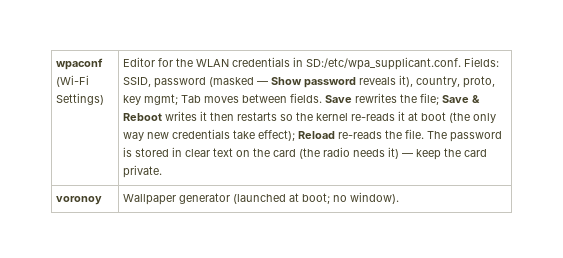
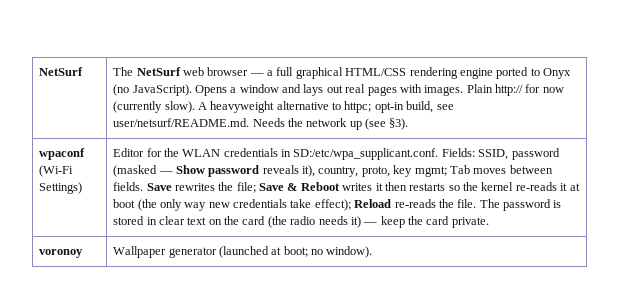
(56, 64) none -> [39,67,84,76] [113,67,572,79] [113,84,564,96] [113,101,454,113] [113,118,409,130] NetSurf | The NetSurf web browser — a full graphical HTML/CSS rendering engine ported to Onyx (no JavaScript). Opens a window and lays out real pages with images. Plain http:// for now (currently slow). A heavyweight alternative to httpc; opt-in build, see user/netsurf/README.md. Needs the network up (see §3). //

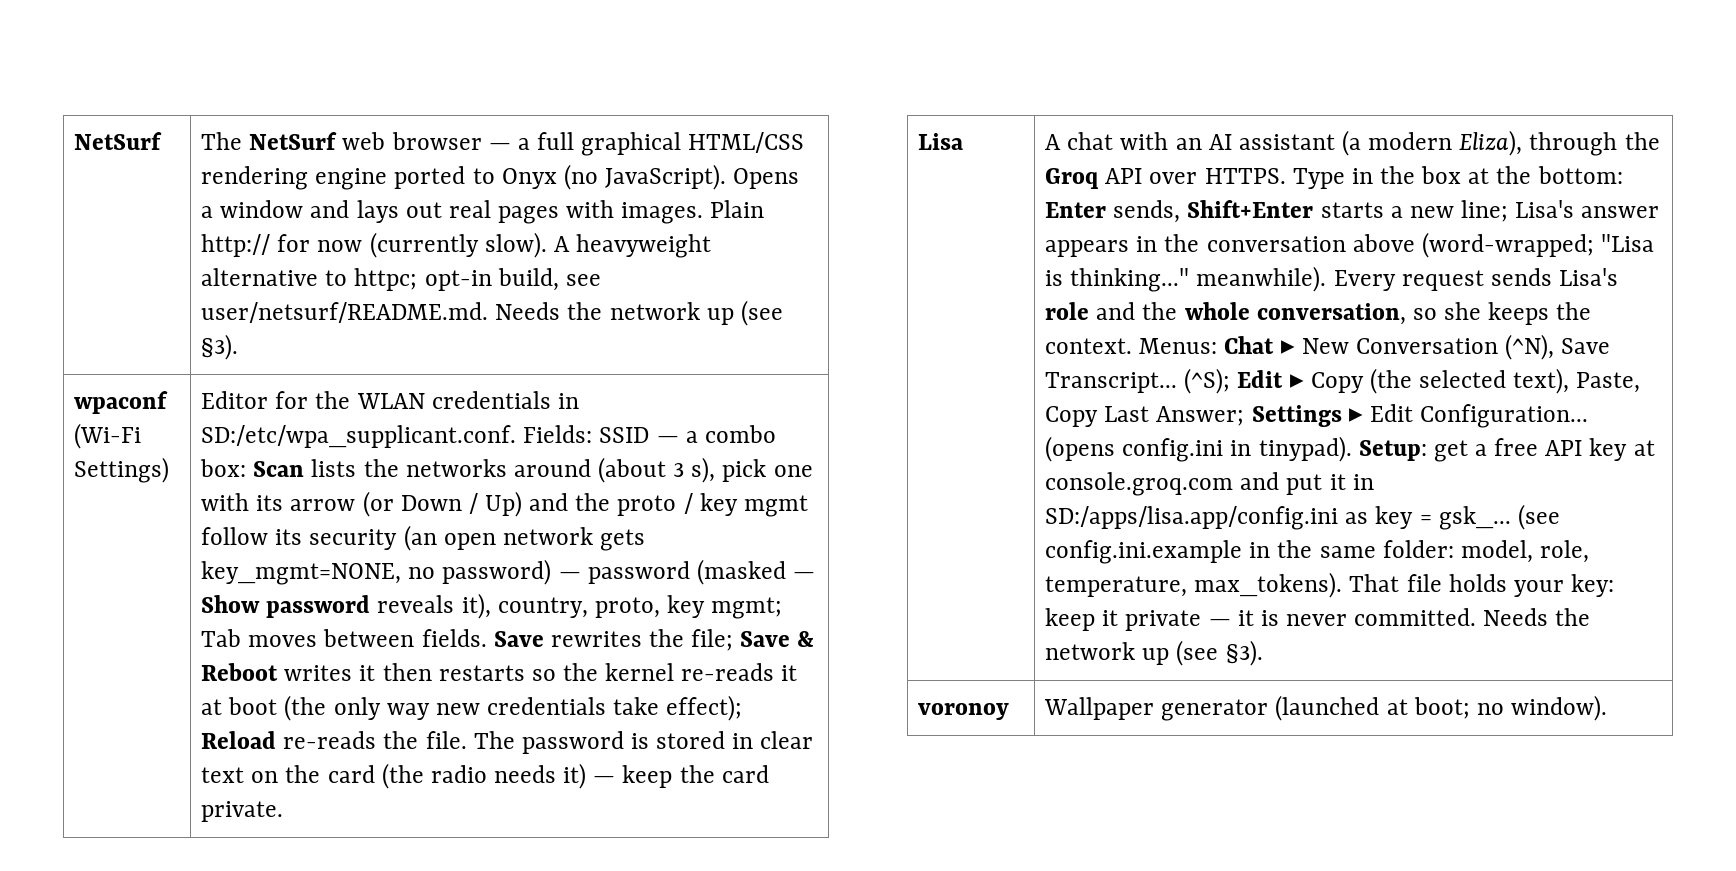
[478,149,509,160] SSID, -> [599,425,776,443] [200,457,813,483] [201,491,808,517] [201,525,646,551] [201,559,581,585] SSID — a combo box: Scan lists the networks around (about 3 s), pick one with its arrow (or Down / Up) and the proto / key mgmt follow its security (an open network gets key_mgmt=NONE, no password) —
(489, 222) none -> [918,133,964,150] [1045,130,1660,156] [1045,166,1623,189] [1045,200,1660,223] [1045,232,1655,258] [1045,266,1619,292] [1045,302,1592,325] [1045,334,1611,360] [1045,368,1641,394] [1045,404,1589,428] [1045,436,1655,462] [1045,472,1374,496] [1045,504,1560,530] [1045,540,1590,564] [1045,572,1615,598] [1045,608,1591,631] [1045,640,1263,666] // Lisa | A chat with an AI assistant (a modern Eliza), through the Groq API over HTTPS. Type in the box at the bottom: Enter sends, Shift+Enter starts a new line; Lisa's answer appears in the conversation above (word-wrapped; "Lisa is thinking..." meanwhile). Every request sends Lisa's role and the whole conversation, so she keeps the context. Menus: Chat ▸ New Conversation (^N), Save Transcript... (^S); Edit ▸ Copy (the selected text), Paste, Copy Last Answer; Settings ▸ Edit Configuration... (opens config.ini in tinypad). Setup: get a free API key at console.groq.com and put it in SD:/apps/lisa.app/config.ini as key = gsk_... (see config.ini.example in the same folder: model, role, temperature, max_tokens). That file holds your key: keep it private — it is never committed. Needs the network up (see §3).

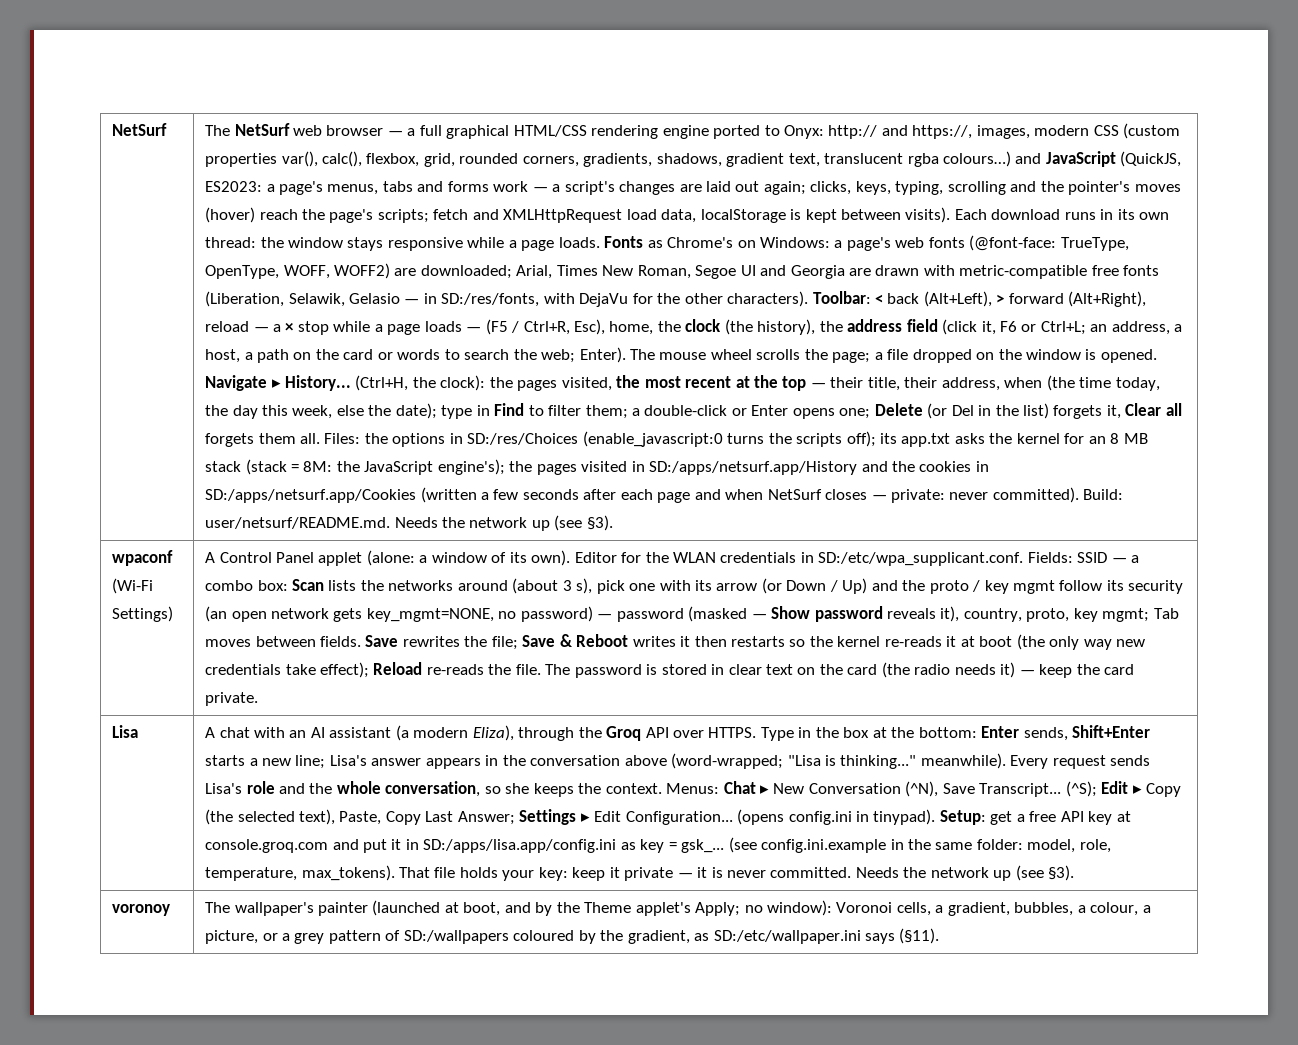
[501,164,800,190] [201,200,765,224] [201,232,712,258] [201,268,601,291] Onyx (no JavaScript). Opens a window and lays out real pages with images. Plain http:// for now (currently slow). A heavyweight alternative to httpc; opt-in build, see -> [783,123,1181,139] [205,151,1182,167] [205,181,1181,195] [205,207,1170,223] [205,235,1129,251] [205,263,1160,279] [205,291,1147,307] [205,319,1183,335] [205,347,1157,363] [205,375,1160,391] [205,403,1182,419] [205,431,1148,447] [205,459,989,475] [205,487,1124,503] Onyx: http:// and https://, images, modern CSS (custom properties var(), calc(), flexbox, grid, rounded corners, gradients, shadows, gradient text, translucent rgba colours…) and JavaScript (QuickJS, ES2023: a page's menus, tabs and forms work — a script's changes are laid out again; clicks, keys, typing, scrolling and the pointer's moves (hover) reach the page's scripts; fetch and XMLHttpRequest load data, localStorage is kept between visits). Each download runs in its own thread: the window stays responsive while a page loads. Fonts as Chrome's on Windows: a page's web fonts (@font-face: TrueType, OpenType, WOFF, WOFF2) are downloaded; Arial, Times New Roman, Segoe UI and Georgia are drawn with metric-compatible free fonts (Liberation, Selawik, Gelasio — in SD:/res/fonts, with DejaVu for the other characters). Toolbar: < back (Alt+Left), > forward (Alt+Right), reload — a × stop while a page loads — (F5 / Ctrl+R, Esc), home, the clock (the history), the address field (click it, F6 or Ctrl+L; an address, a host, a path on the card or words to search the web; Enter). The mouse wheel scrolls the page; a file dropped on the window is opened. Navigate ▸ History... (Ctrl+H, the clock): the pages visited, the most recent at the top — their title, their address, when (the time today, the day this week, else the date); type in Find to filter them; a double-click or Enter opens one; Delete (or Del in the list) forgets it, Clear all forgets them all. Files: the options in SD:/res/Choices (enable_javascript:0 turns the scripts off); its app.txt asks the kernel for an 8 MB stack (stack = 8M: the JavaScript engine's); the pages visited in SD:/apps/netsurf.app/History and the cookies in SD:/apps/netsurf.app/Cookies (written a few seconds after each page and when NetSurf closes — private: never committed). Build:
(170, 470) none -> [205,550,571,566] A Control Panel applet (alone: a window of its own).
[1044,695,1608,721] Wallpaper generator (launched at boot; no window). -> [205,900,1151,916] [205,928,940,944] The wallpaper's painter (launched at boot, and by the Theme applet's Apply; no window): Voronoi cells, a gradient, bubbles, a colour, a picture, or a grey pattern of SD:/wallpapers coloured by the gradient, as SD:/etc/wallpaper.ini says (§11).

